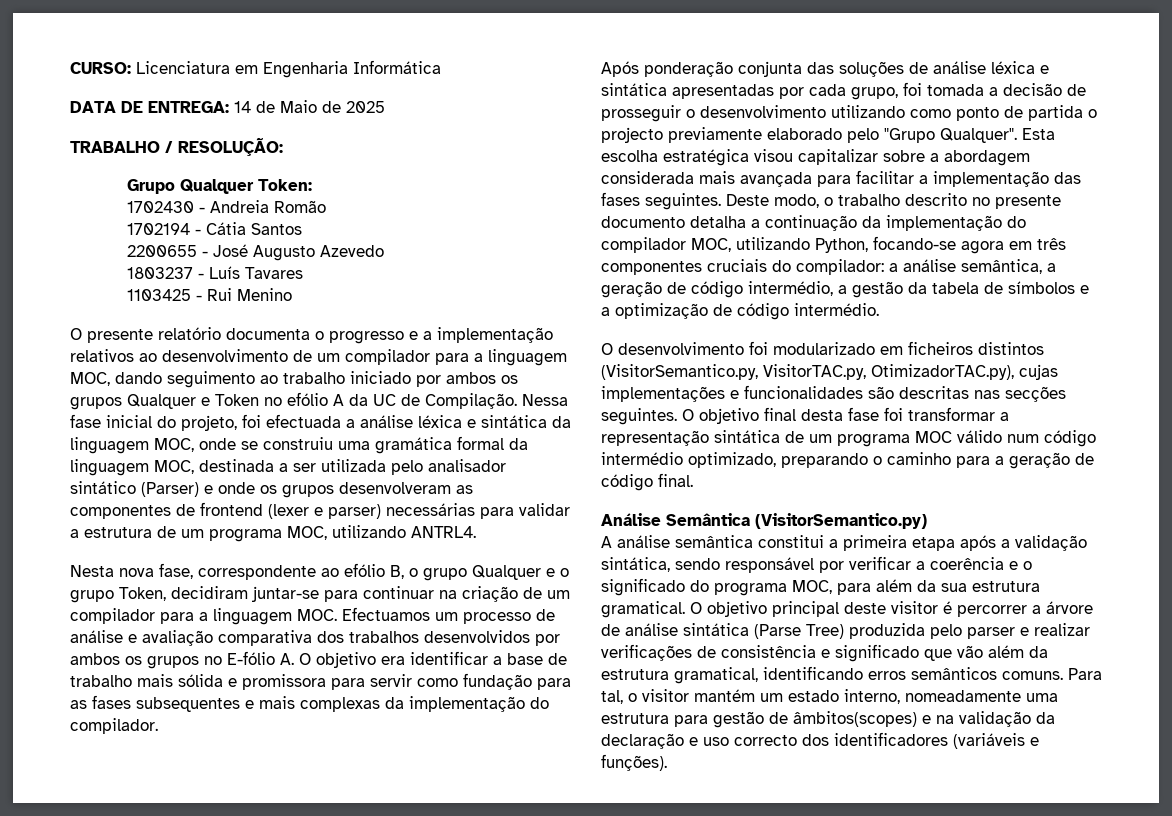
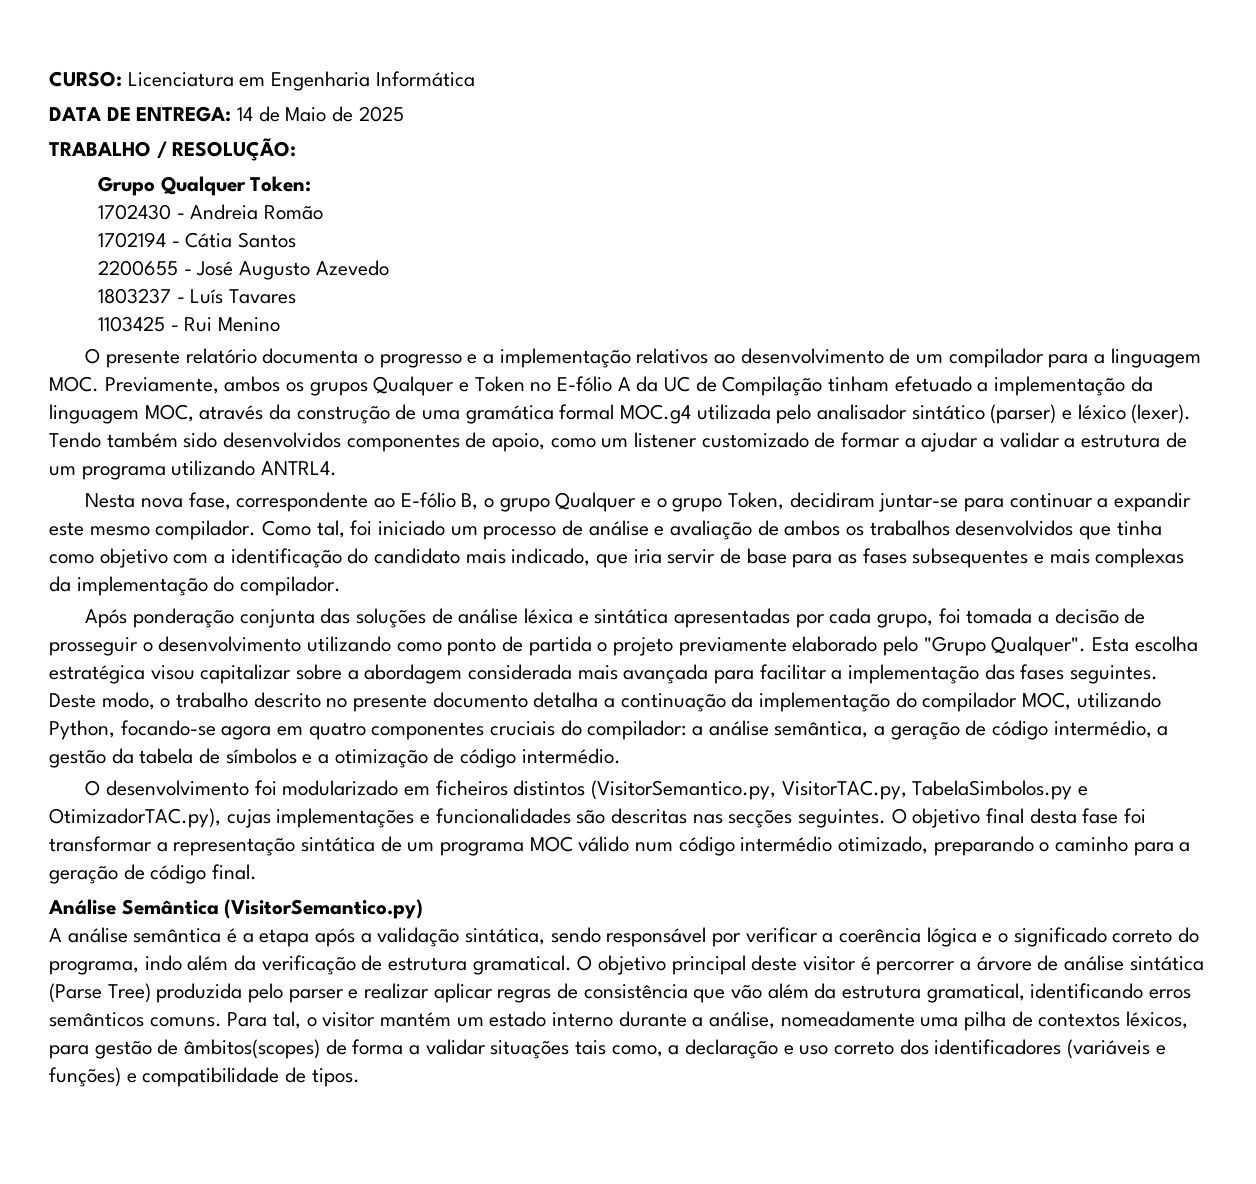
[70,371,441,388] MOC, dando seguimento ao trabalho iniciado por -> [49,376,219,394] MOC. Previamente,
[287,392,328,406] efólio -> [557,376,613,392] E-fólio
[425,393,568,409] [70,414,571,431] [70,436,528,454] [70,459,506,476] [70,481,473,498] [70,502,514,519] Compilação. Nessa fase inicial do projeto, foi efectuada a análise léxica e sintática da linguagem MOC, onde se construiu uma gramática formal da linguagem MOC, destinada a ser utilizada pelo analisador sintático (Parser) e onde os grupos desenvolveram as componentes de frontend (lexer e parser) necessárias para -> [722,376,1153,396] [49,404,1192,424] [49,432,995,452] Compilação tinham efetuado a implementação da linguagem MOC, através da construção de uma gramática formal MOC.g4 utilizada pelo analisador sintático (parser) e léxico (lexer). Tendo também sido desenvolvidos componentes de apoio, como um listener customizado de formar a ajudar a
[287,526,327,540] MOC, -> (166, 473) none
[344,563,385,577] efólio -> [400,492,456,508] E-fólio
[439,586,570,602] [70,607,430,625] na criação de um compilador para a linguagem MOC. Efectuamos -> [1097,492,1192,512] [49,520,446,540] a expandir este mesmo compilador. Como tal, foi iniciado
[218,630,560,646] [70,651,567,669] [70,673,532,690] comparativa dos trabalhos desenvolvidos por ambos os grupos no E-fólio A. O objetivo era identificar a base de trabalho mais sólida e promissora para servir como fundação -> [757,520,1162,540] [49,548,787,568] de ambos os trabalhos desenvolvidos que tinha como objetivo com a identificação do candidato mais indicado, que iria servir de base
[601,127,663,143] projecto -> [613,637,674,656] projeto
[1037,238,1066,250] três -> [308,722,366,740] quatro
[615,303,708,319] optimização -> [334,749,428,768] otimização
(866, 372) none -> [912,780,1089,800] TabelaSimbolos.py e
[688,452,776,468] optimizado, -> [838,836,929,854] otimizado,
[758,535,907,551] constitui a primeira -> [227,928,254,943] é a
(1004, 563) none -> [926,927,977,947] lógica
[690,579,967,596] do programa MOC, para além da sua -> [1112,927,1200,943] [49,955,383,975] correto do programa, indo além da verificação de
[601,644,919,662] verificações de consistência e significado -> [433,983,688,1003] aplicar regras de consistência
[844,689,1058,704] [601,711,1055,728] interno, nomeadamente uma estrutura para gestão de âmbitos(scopes) e na validação da -> [552,1011,1189,1031] [49,1039,680,1059] interno durante a análise, nomeadamente uma pilha de contextos léxicos, para gestão de âmbitos(scopes) de forma a validar situações tais como, a
[734,735,797,746] correcto -> [834,1041,895,1055] correto
[601,754,667,771] funções). -> [49,1067,360,1087] funções) e compatibilidade de tipos.

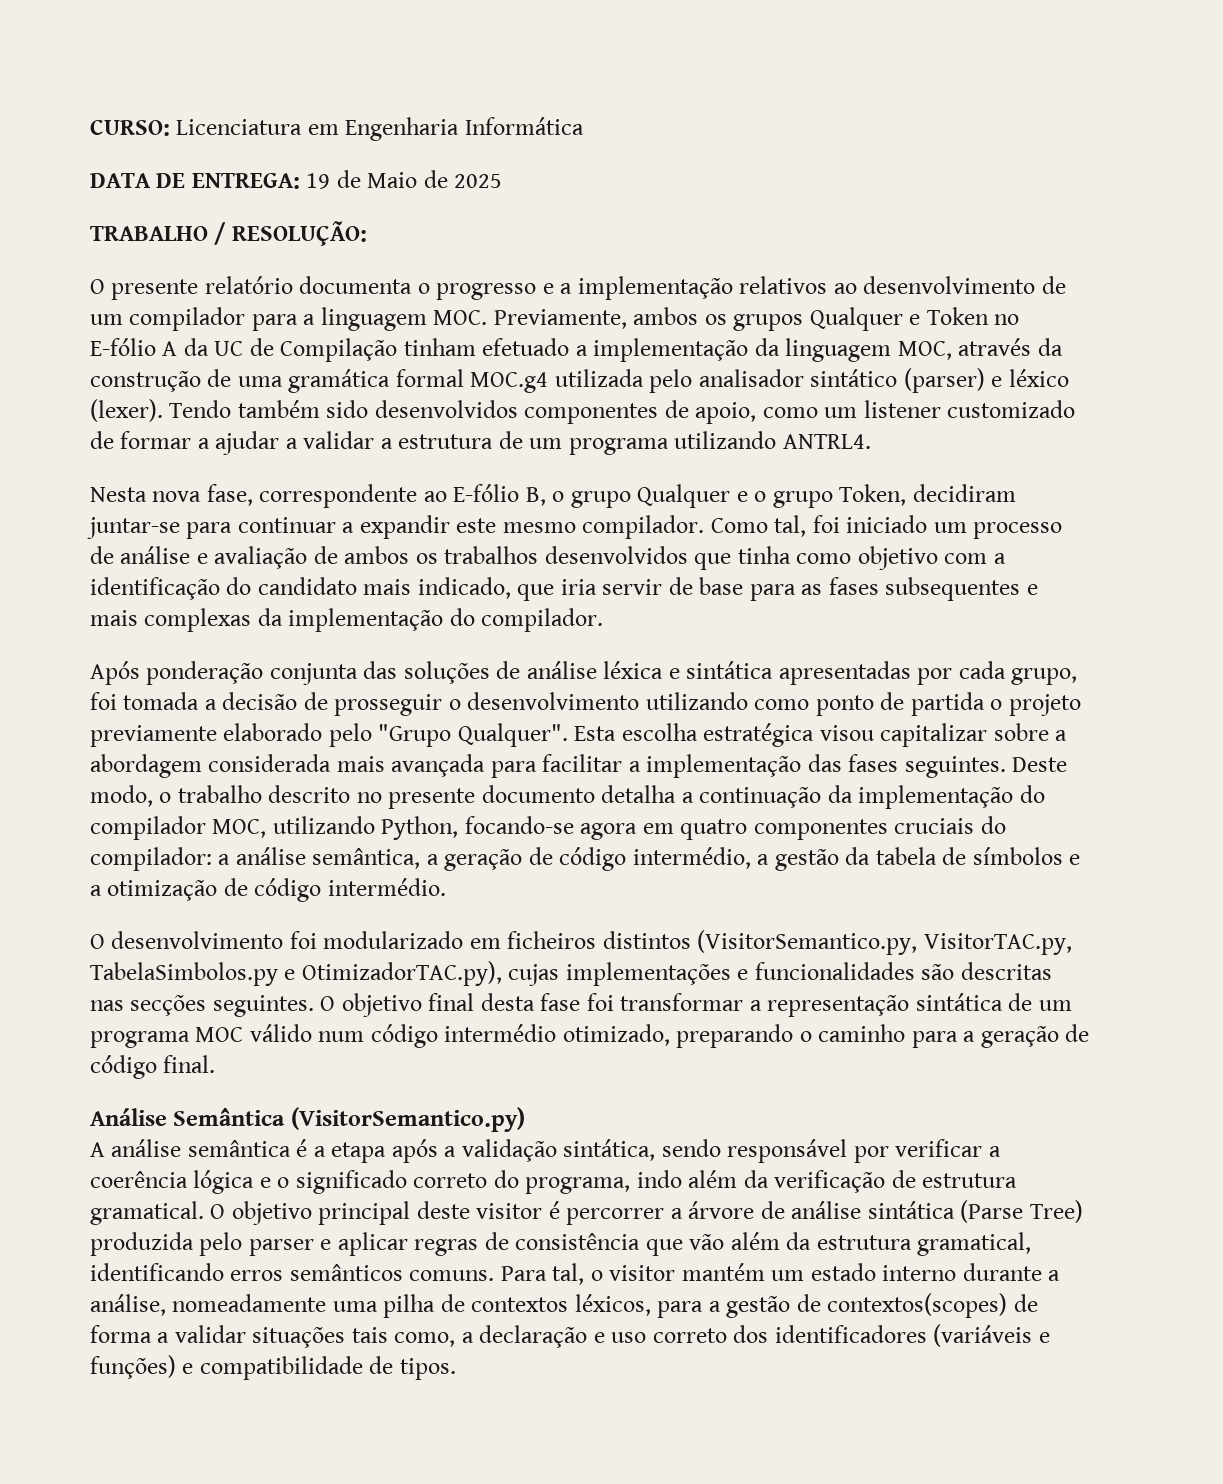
[237,107,254,121] 14 -> [306,173,331,189] 19
[97,176,312,196] [97,204,323,220] [97,232,296,248] [97,260,389,280] [97,288,296,304] [97,316,280,332] // Grupo Qualquer Token: // 1702430 - Andreia Romão // 1702194 - Cátia Santos // 2200655 - José Augusto Azevedo // 1803237 - Luís Tavares // 1103425 - Rui Menino -> (367, 233) none
[364,983,430,999] realizar -> (332, 1244) none
(89, 1052) none -> [708,1301,721,1312] a
[184,1039,321,1059] âmbitos(scopes) -> [827,1293,1008,1318] contextos(scopes)

